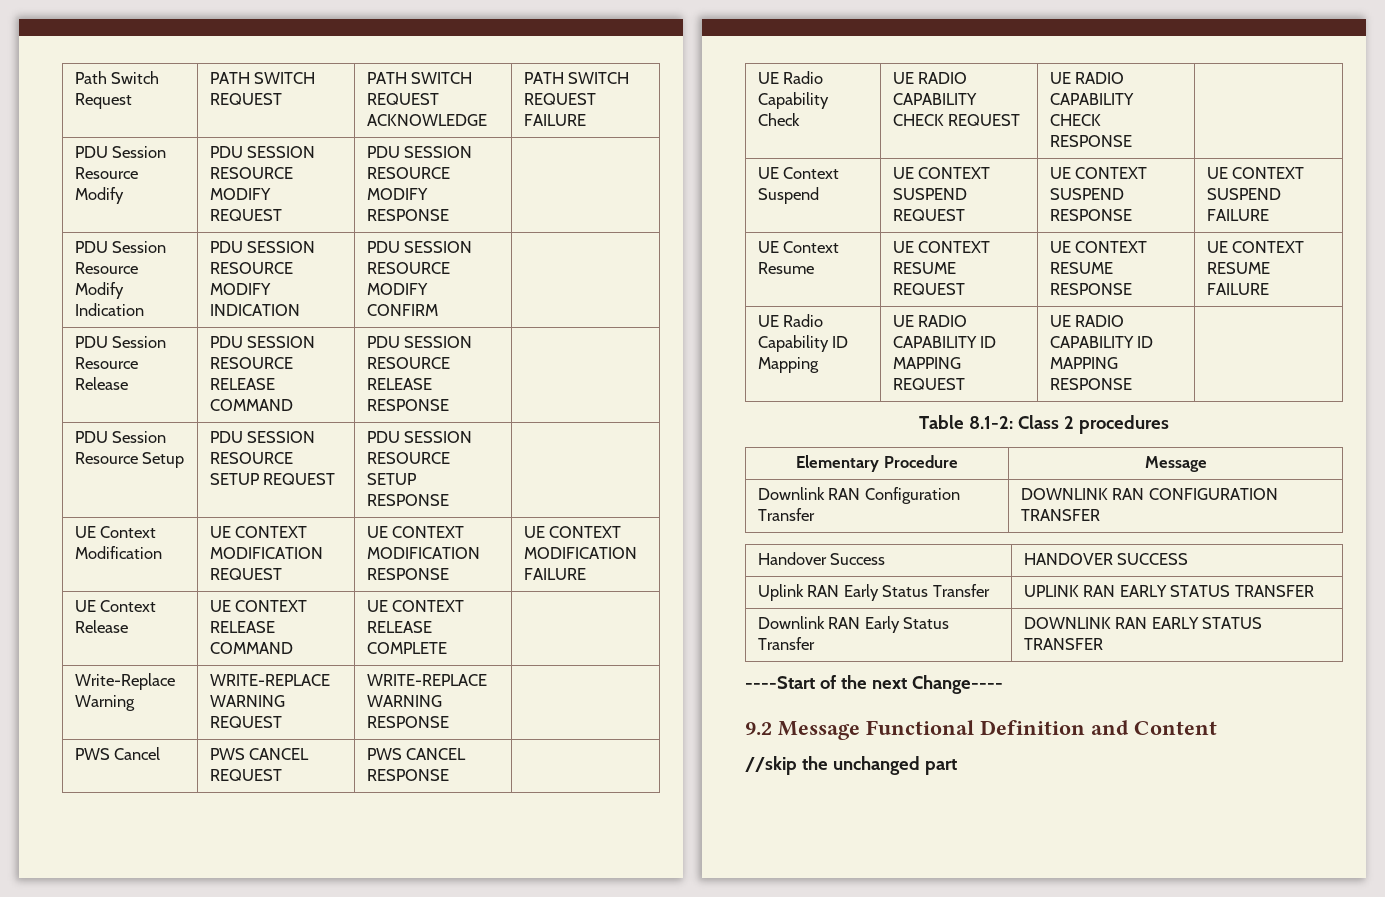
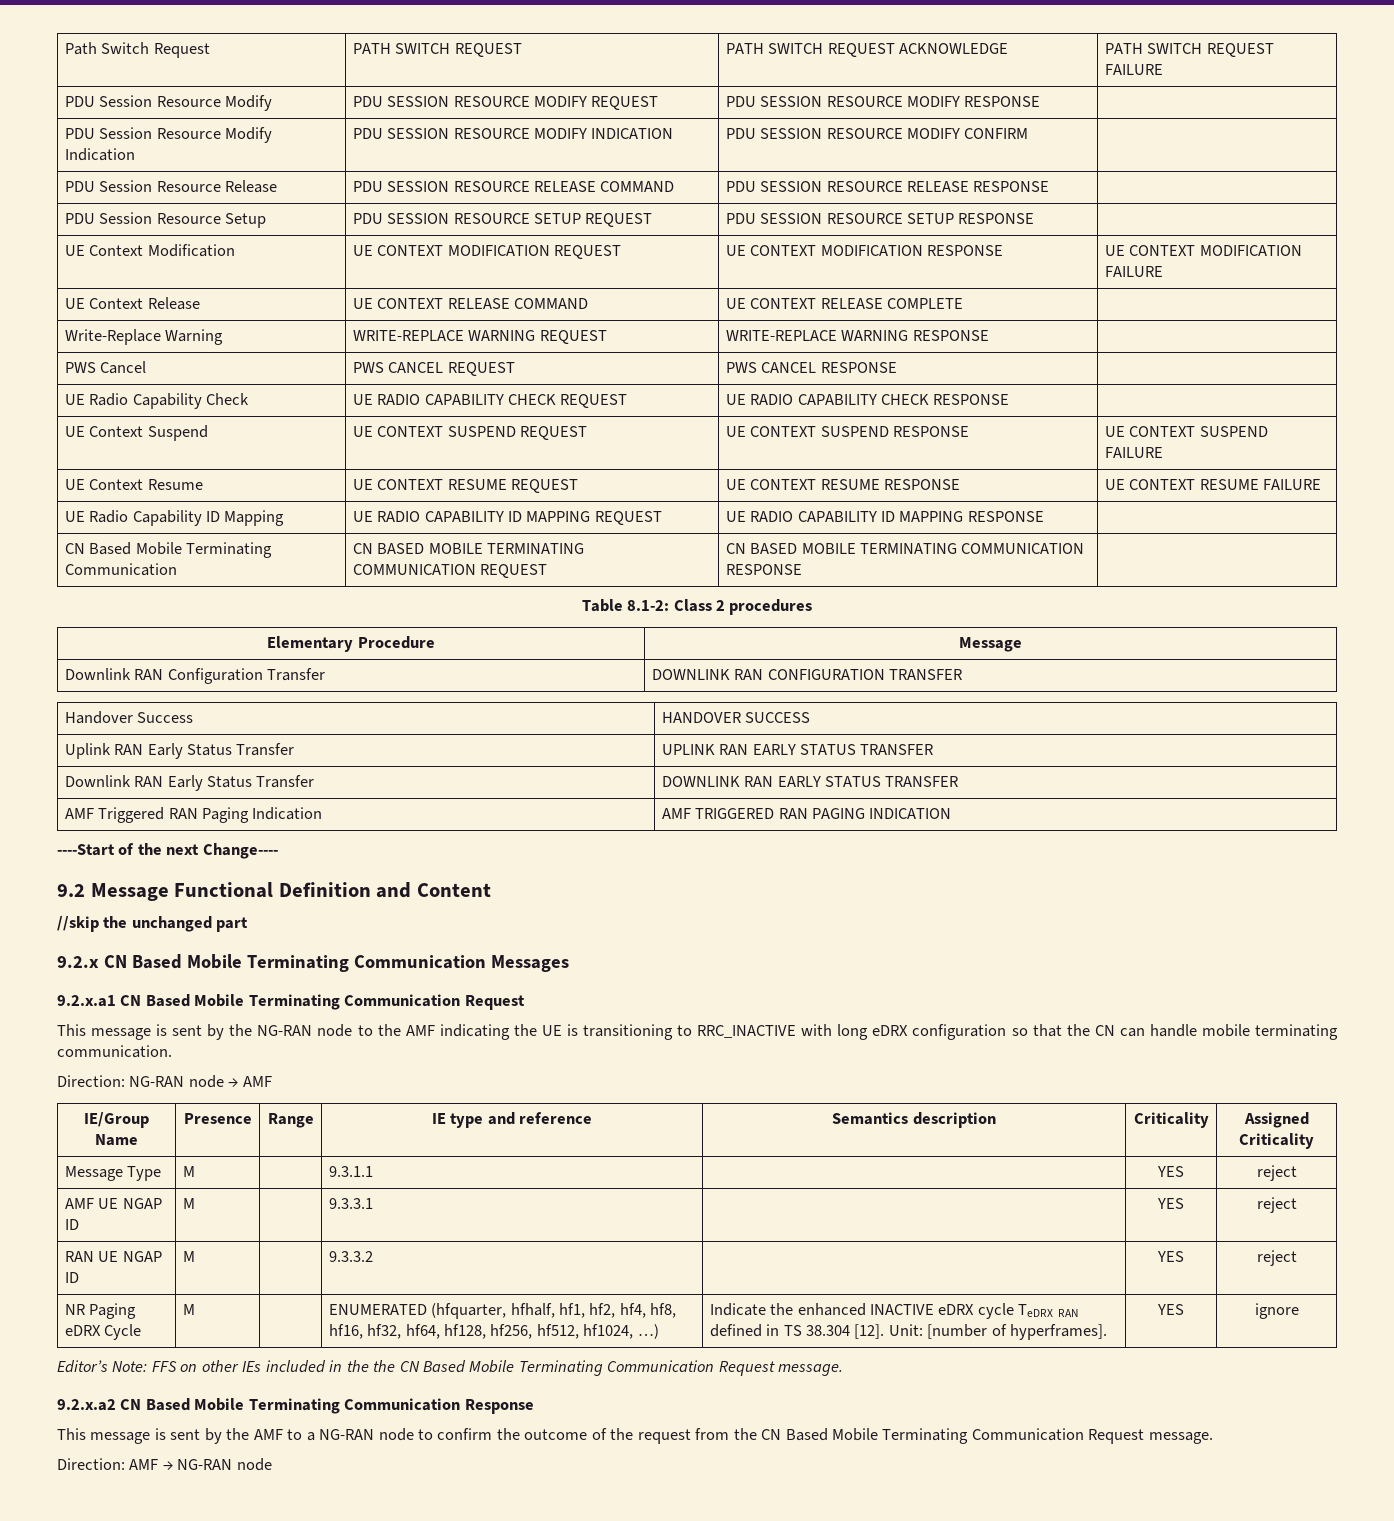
(1132, 384) none -> [64,542,272,558] [64,563,177,576] [352,543,584,554] [352,564,548,578] [725,543,1085,554] [725,564,802,575] // CN Based Mobile Terminating Communication | CN BASED MOBILE TERMINATING COMMUNICATION REQUEST | CN BASED MOBILE TERMINATING COMMUNICATION RESPONSE |
(1103, 644) none -> [64,807,323,823] [661,808,952,819] // AMF Triggered RAN Paging Indication | AMF TRIGGERED RAN PAGING INDICATION
(957, 767) none -> [57,954,569,972] [57,994,525,1010] [57,1024,1339,1040] [57,1045,172,1058] [57,1075,272,1088] [84,1112,149,1128] [95,1134,138,1146] [183,1113,252,1124] [267,1113,314,1128] [431,1112,593,1128] [832,1112,996,1128] [1133,1112,1209,1128] [1243,1112,1309,1128] [1239,1133,1314,1149] [64,1166,162,1181] [182,1166,195,1177] [328,1166,373,1177] [1157,1166,1184,1177] [1256,1165,1297,1181] [64,1198,162,1209] [64,1219,79,1230] [182,1198,195,1209] [328,1198,373,1209] [1157,1198,1184,1209] [1256,1197,1297,1213] [64,1251,162,1262] [64,1272,79,1283] [182,1251,195,1262] [328,1251,373,1262] [1157,1251,1184,1262] [1256,1250,1297,1266] [64,1303,137,1319] [64,1324,142,1340] [182,1304,195,1315] [328,1303,677,1319] [328,1324,659,1339] [709,1303,1078,1319] [709,1324,1108,1340] [1157,1304,1184,1315] [1254,1303,1299,1319] [57,1360,844,1376] [57,1398,534,1414] [57,1428,1213,1444] [57,1458,272,1471] // 9.2.x CN Based Mobile Terminating Communication Messages // 9.2.x.a1 CN Based Mobile Terminating Communication Request // This message is sent by the NG-RAN node to the AMF indicating the UE is transitioning to RRC_INACTIVE with long eDRX configuration so that the CN can handle mobile terminating communication. // Direction: NG-RAN node → AMF // IE/Group Name | Presence | Range | IE type and reference | Semantics description | Criticality | Assigned Criticality // Message Type | M | | 9.3.1.1 | | YES | reject // AMF UE NGAP ID | M | | 9.3.3.1 | | YES | reject // RAN UE NGAP ID | M | | 9.3.3.2 | | YES | reject // NR Paging eDRX Cycle | M | | ENUMERATED (hfquarter, hfhalf, hf1, hf2, hf4, hf8, hf16, hf32, hf64, hf128, hf256, hf512, hf1024, …) | Indicate the enhanced INACTIVE eDRX cycle TeDRX RAN defined in TS 38.304 [12]. Unit: [number of hyperframes]. | YES | ignore // Editor’s Note: FFS on other IEs included in the the CN Based Mobile Terminating Communication Request message. // 9.2.x.a2 CN Based Mobile Terminating Communication Response // This message is sent by the AMF to a NG-RAN node to confirm the outcome of the request from the CN Based Mobile Terminating Communication Request message. // Direction: AMF → NG-RAN node

